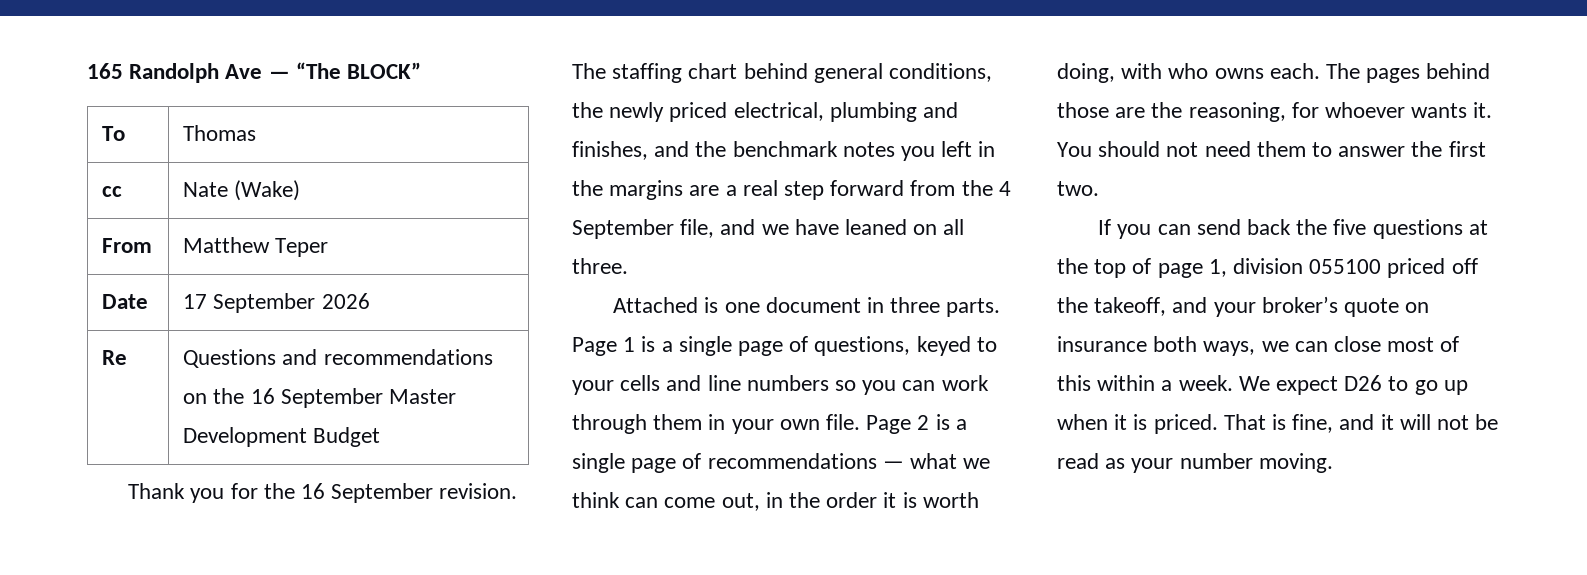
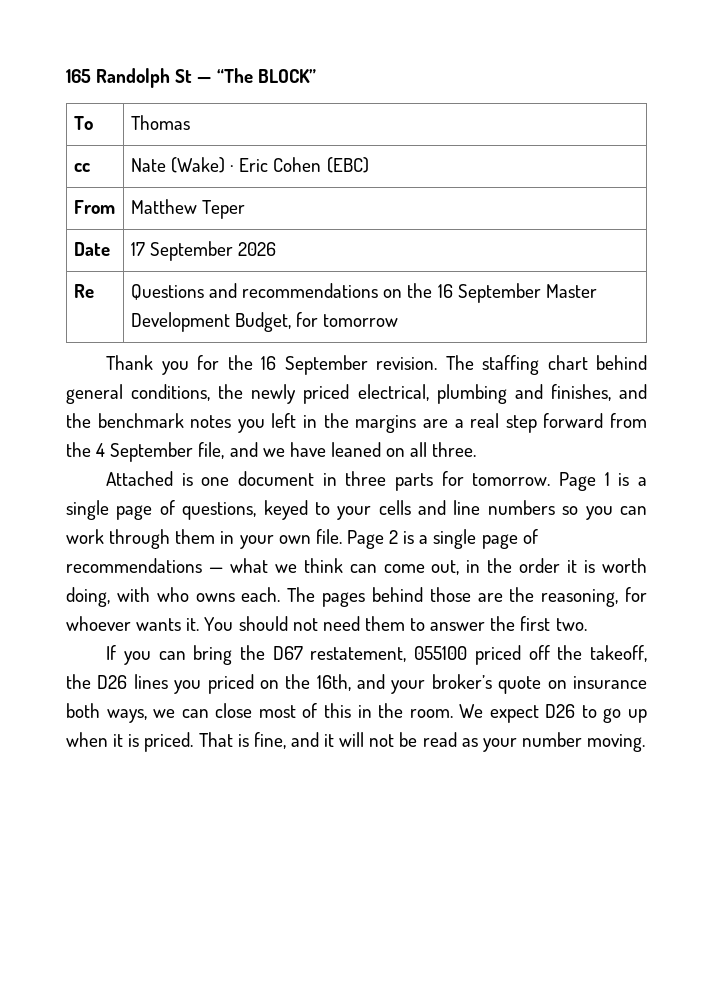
[225,64,263,79] Ave -> [175,69,193,83] St
(301, 190) none -> [230,157,369,173] · Eric Cohen (EBC)
[313,427,381,447] Budget -> [235,312,399,332] Budget, for tomorrow
[946,298,1001,317] parts. -> [395,471,551,491] parts for tomorrow.
[1196,219,1488,239] [1057,258,1304,278] send back the five questions at the top of page 1, division -> [193,645,407,665] bring the D67 restatement,
(1167, 306) none -> [66,674,351,694] the D26 lines you priced on the 16th,
[1097,375,1233,391] within a week. -> [357,703,453,718] in the room.

